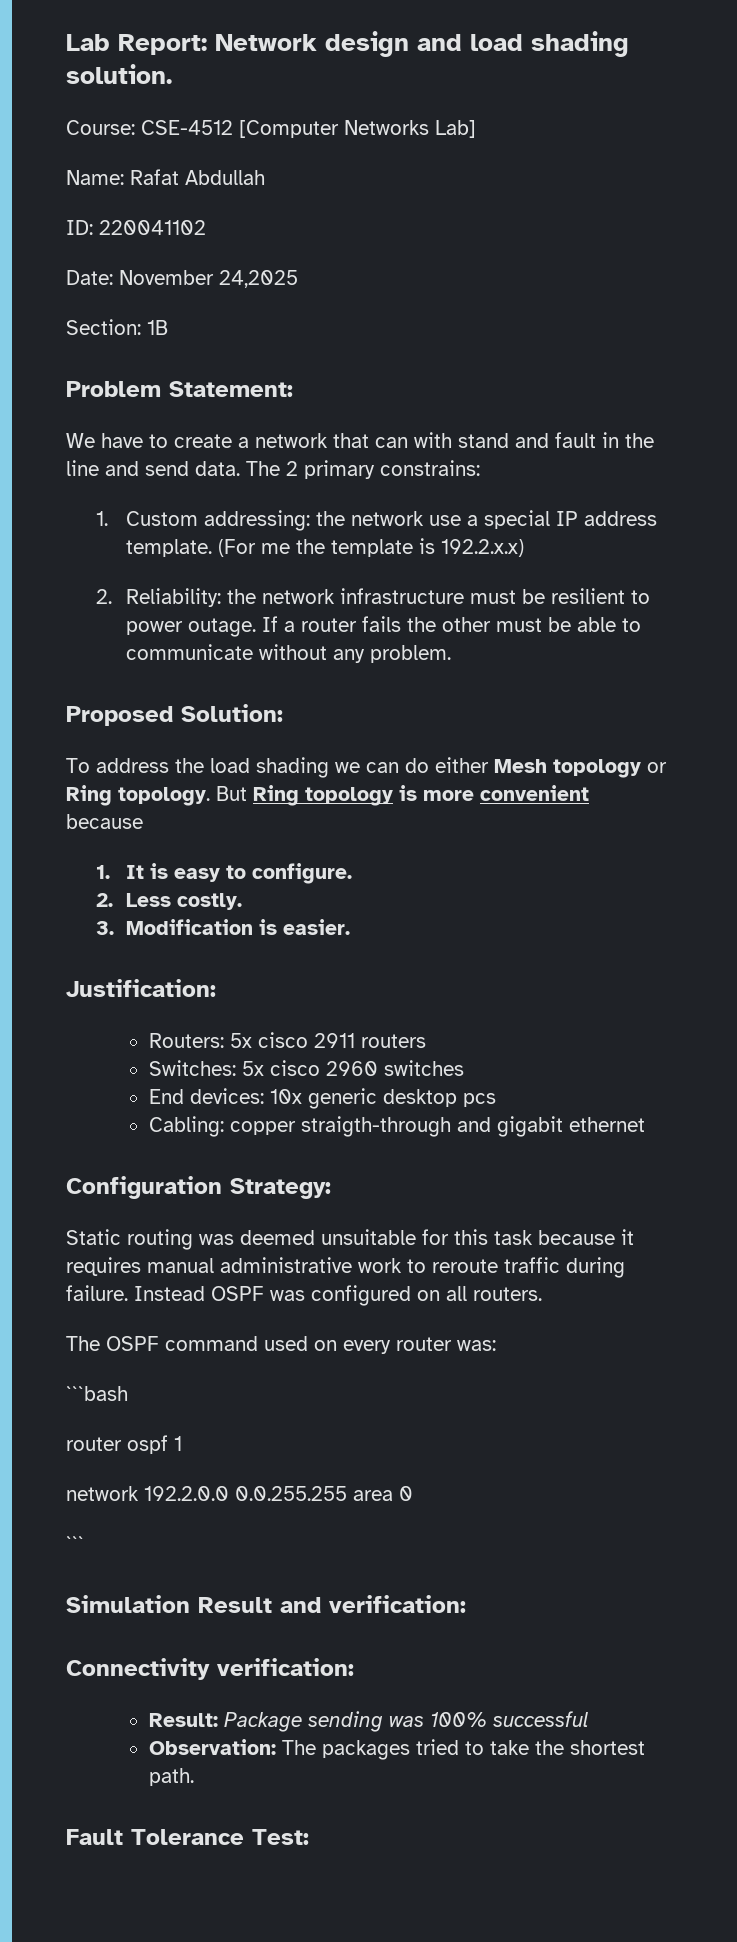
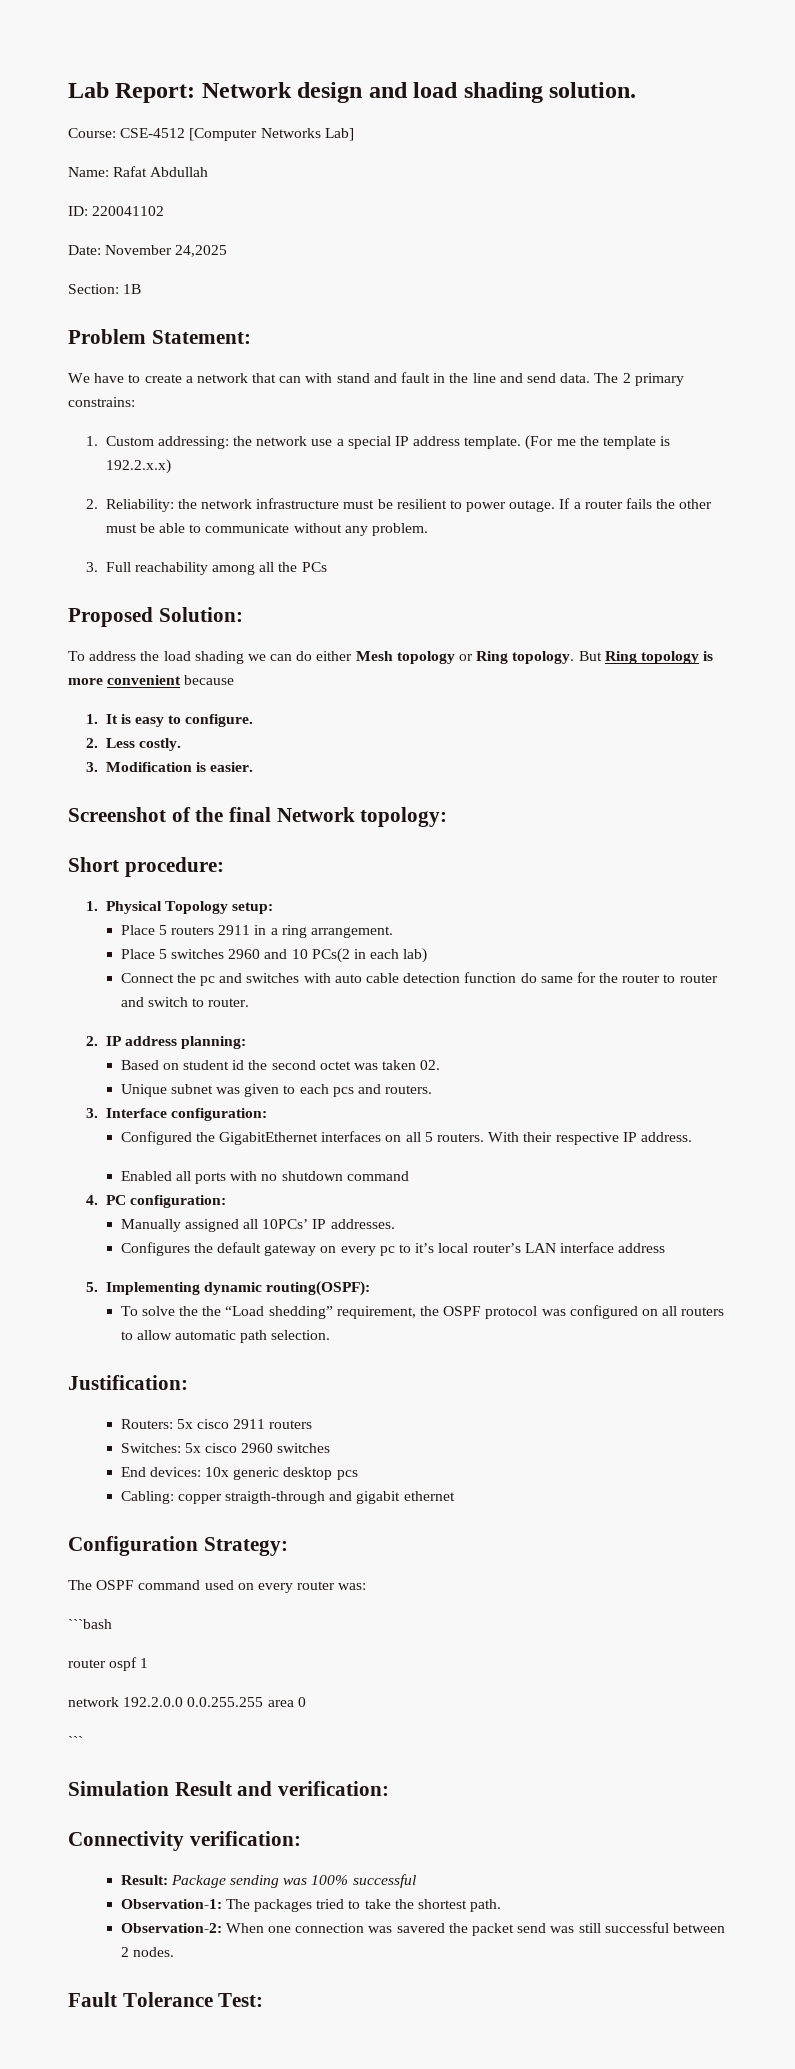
(452, 654) none -> [85,562,327,575] // 3. Full reachability among all the PCs
(351, 927) none -> [68,807,448,827] [68,857,224,877] [85,901,273,914] [120,925,393,938] [120,948,428,963] [120,972,718,986] [120,997,250,1007] [85,1036,246,1049] [120,1060,441,1070] [120,1084,433,1097] [85,1108,267,1121] [120,1131,692,1145] [120,1171,409,1184] [85,1195,226,1208] [120,1219,395,1232] [120,1242,666,1256] [85,1281,370,1296] [120,1305,725,1319] [120,1330,331,1343] // Screenshot of the final Network topology: // Short procedure: // 1. Physical Topology setup: // Place 5 routers 2911 in a ring arrangement. // Place 5 switches 2960 and 10 PCs(2 in each lab) // Connect the pc and switches with auto cable detection function do same for the router to router and switch to router. // 2. IP address planning: // Based on student id the second octet was taken 02. // Unique subnet was given to each pcs and routers. // 3. Interface configuration: // Configured the GigabitEthernet interfaces on all 5 routers. With their respective IP address. // Enabled all ports with no shutdown command // 4. PC configuration: // Manually assigned all 10PCs’ IP addresses. // Configures the default gateway on every pc to it’s local router’s LAN interface address // 5. Implementing dynamic routing(OSPF): // To solve the the “Load shedding” requirement, the OSPF protocol was configured on all routers to allow automatic path selection.
[66,1229,634,1250] [66,1257,625,1278] [66,1285,542,1306] // Static routing was deemed unsuitable for this task because it requires manual administrative work to reroute traffic during failure. Instead OSPF was configured on all routers. -> (288, 1546) none
[148,1739,276,1755] Observation: -> [120,1899,222,1909] Observation-1:
(194, 1777) none -> [120,1922,725,1936] [120,1947,174,1957] // Observation-2: When one connection was savered the packet send was still successful between 2 nodes.

